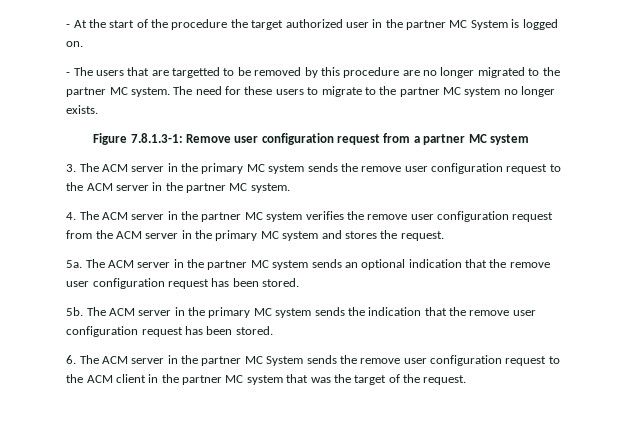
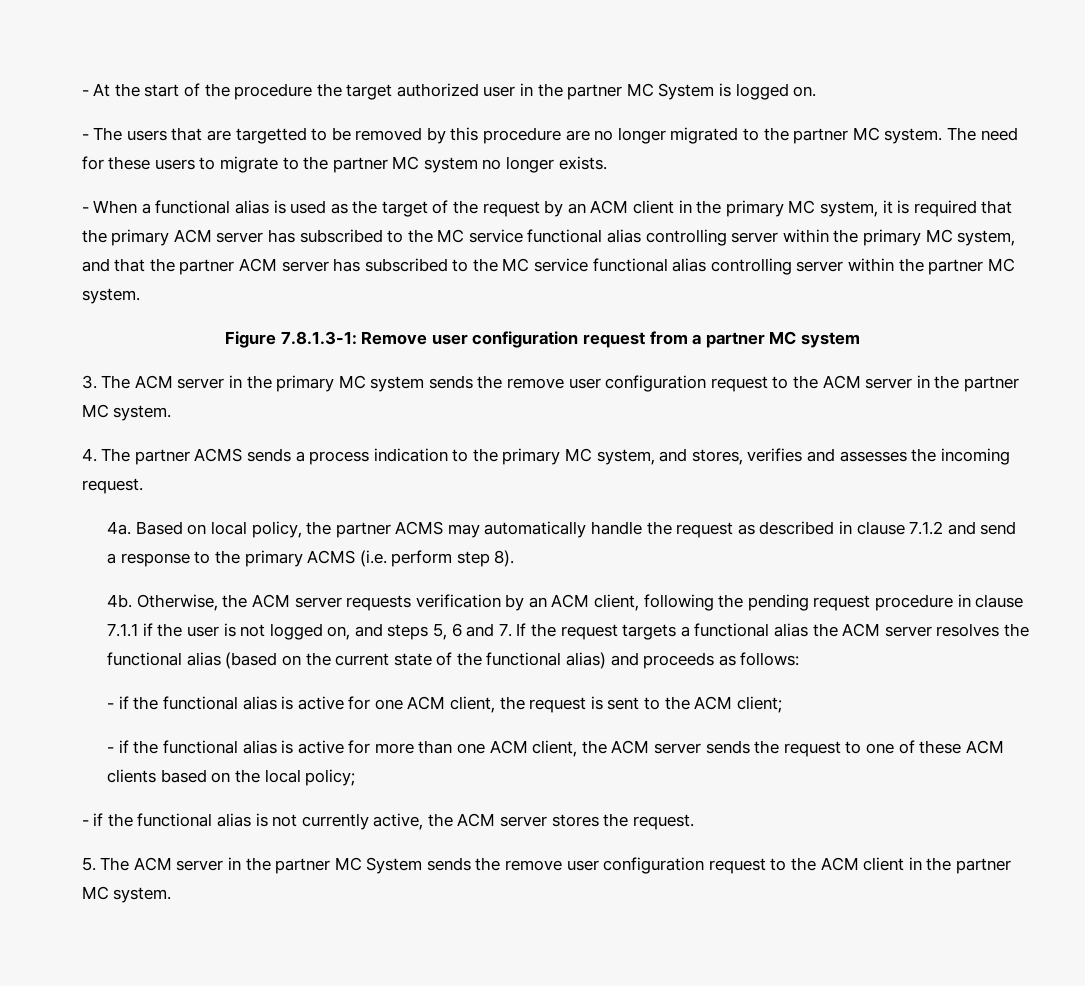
(99, 109) none -> [81,200,1013,217] [81,229,1016,246] [81,258,1015,275] [81,288,140,304] // - When a functional alias is used as the target of the request by an ACM client in the primary MC system, it is required that the primary ACM server has subscribed to the MC service functional alias controlling server within the primary MC system, and that the partner ACM server has subscribed to the MC service functional alias controlling server within the partner MC system.
[101,211,554,222] [66,230,444,241] [66,259,550,270] [66,278,300,289] [66,307,536,318] [66,326,273,337] [66,355,77,364] ACM server in the partner MC system verifies the remove user configuration request from the ACM server in the primary MC system and stores the request. // 5a. The ACM server in the partner MC system sends an optional indication that the remove user configuration request has been stored. // 5b. The ACM server in the primary MC system sends the indication that the remove user configuration request has been stored. // 6. -> [134,448,1010,465] [81,478,143,494] [107,521,1017,538] [107,550,515,567] [107,594,1024,611] [107,623,1029,640] [107,652,800,669] [107,696,782,713] [107,740,1004,757] [107,769,356,786] [81,813,694,830] [81,857,96,871] partner ACMS sends a process indication to the primary MC system, and stores, verifies and assesses the incoming request. // 4a. Based on local policy, the partner ACMS may automatically handle the request as described in clause 7.1.2 and send a response to the primary ACMS (i.e. perform step 8). // 4b. Otherwise, the ACM server requests verification by an ACM client, following the pending request procedure in clause 7.1.1 if the user is not logged on, and steps 5, 6 and 7. If the request targets a functional alias the ACM server resolves the functional alias (based on the current state of the functional alias) and proceeds as follows: // - if the functional alias is active for one ACM client, the request is sent to the ACM client; // - if the functional alias is active for more than one ACM client, the ACM server sends the request to one of these ACM clients based on the local policy; // - if the functional alias is not currently active, the ACM server stores the request. // 5.
[246,374,467,385] system that was the target of the request. -> [113,887,172,903] system.

